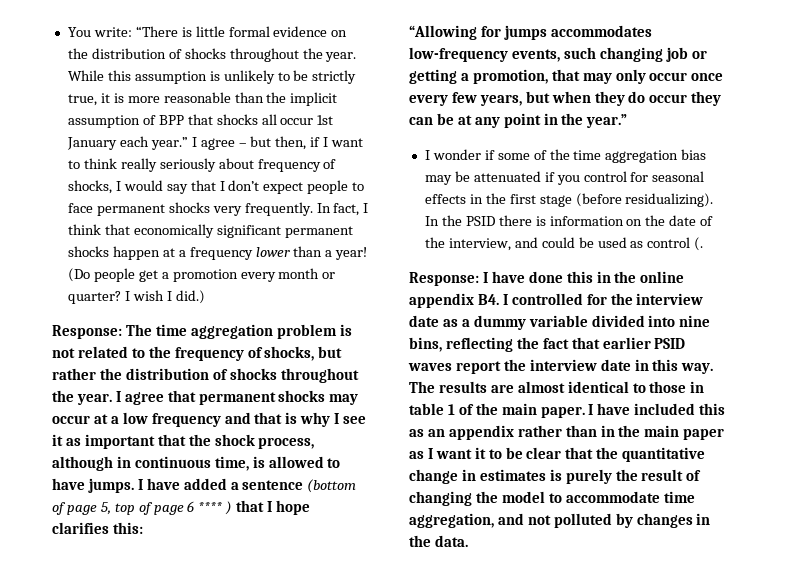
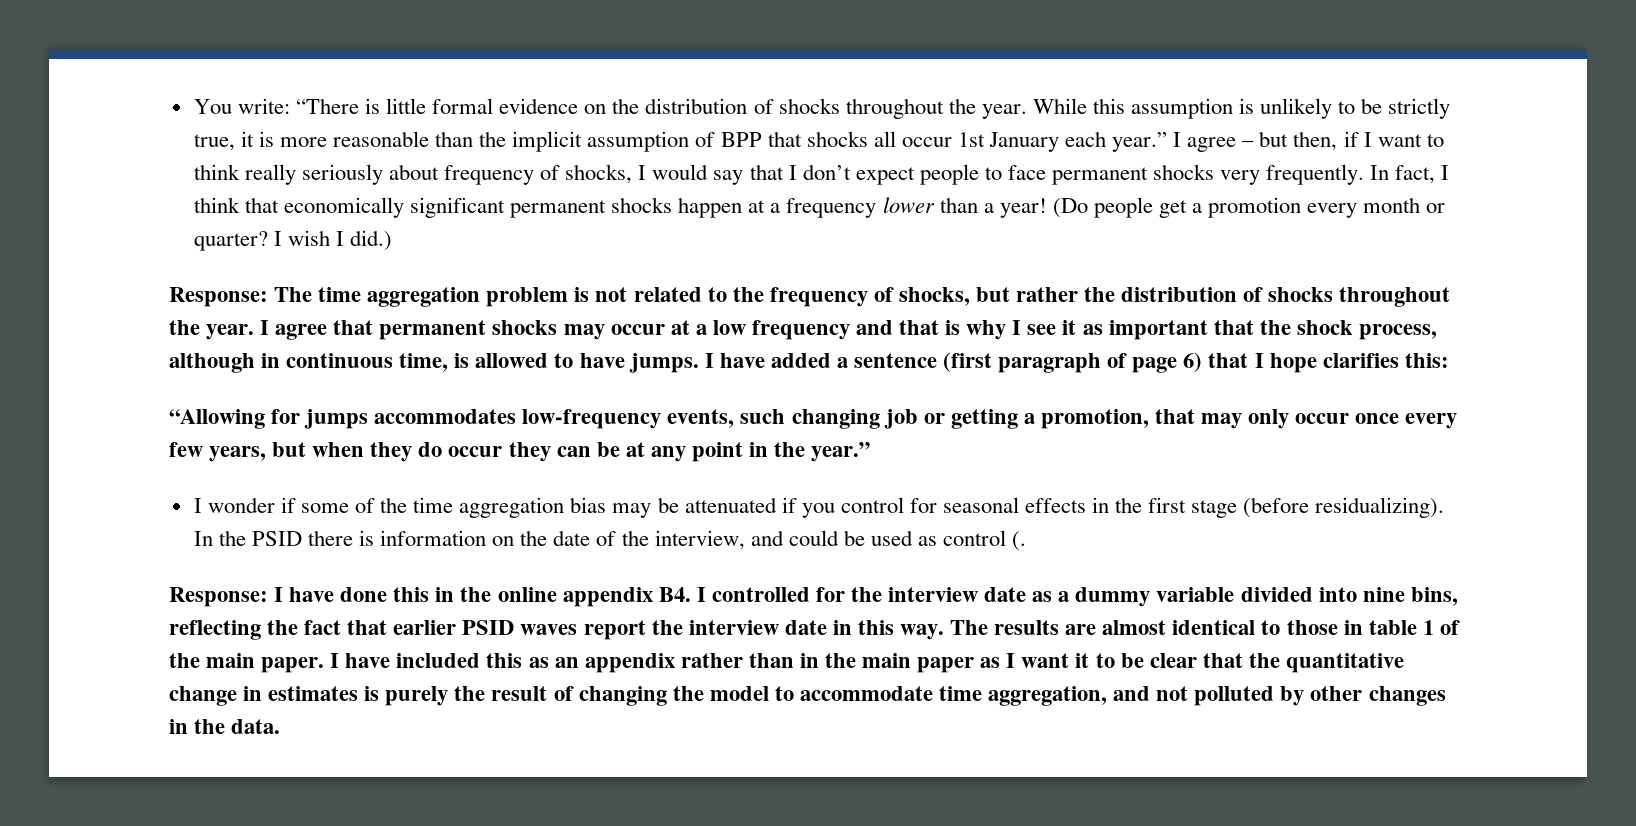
[307,479,357,493] [52,501,233,515] (bottom of page 5, top of page 6 **** ) -> [943,352,1203,373] (first paragraph of page 6)
(633, 520) none -> [1310,686,1363,701] other

